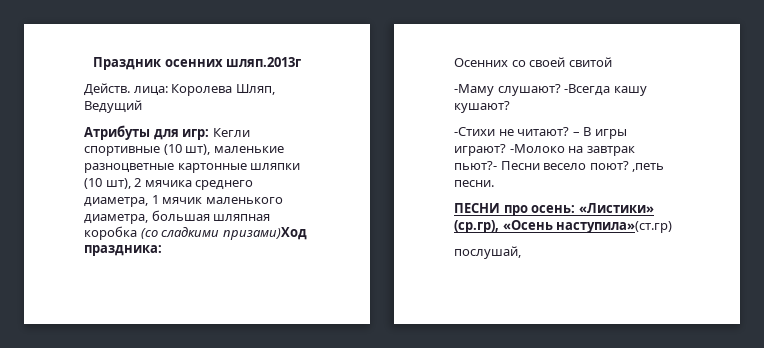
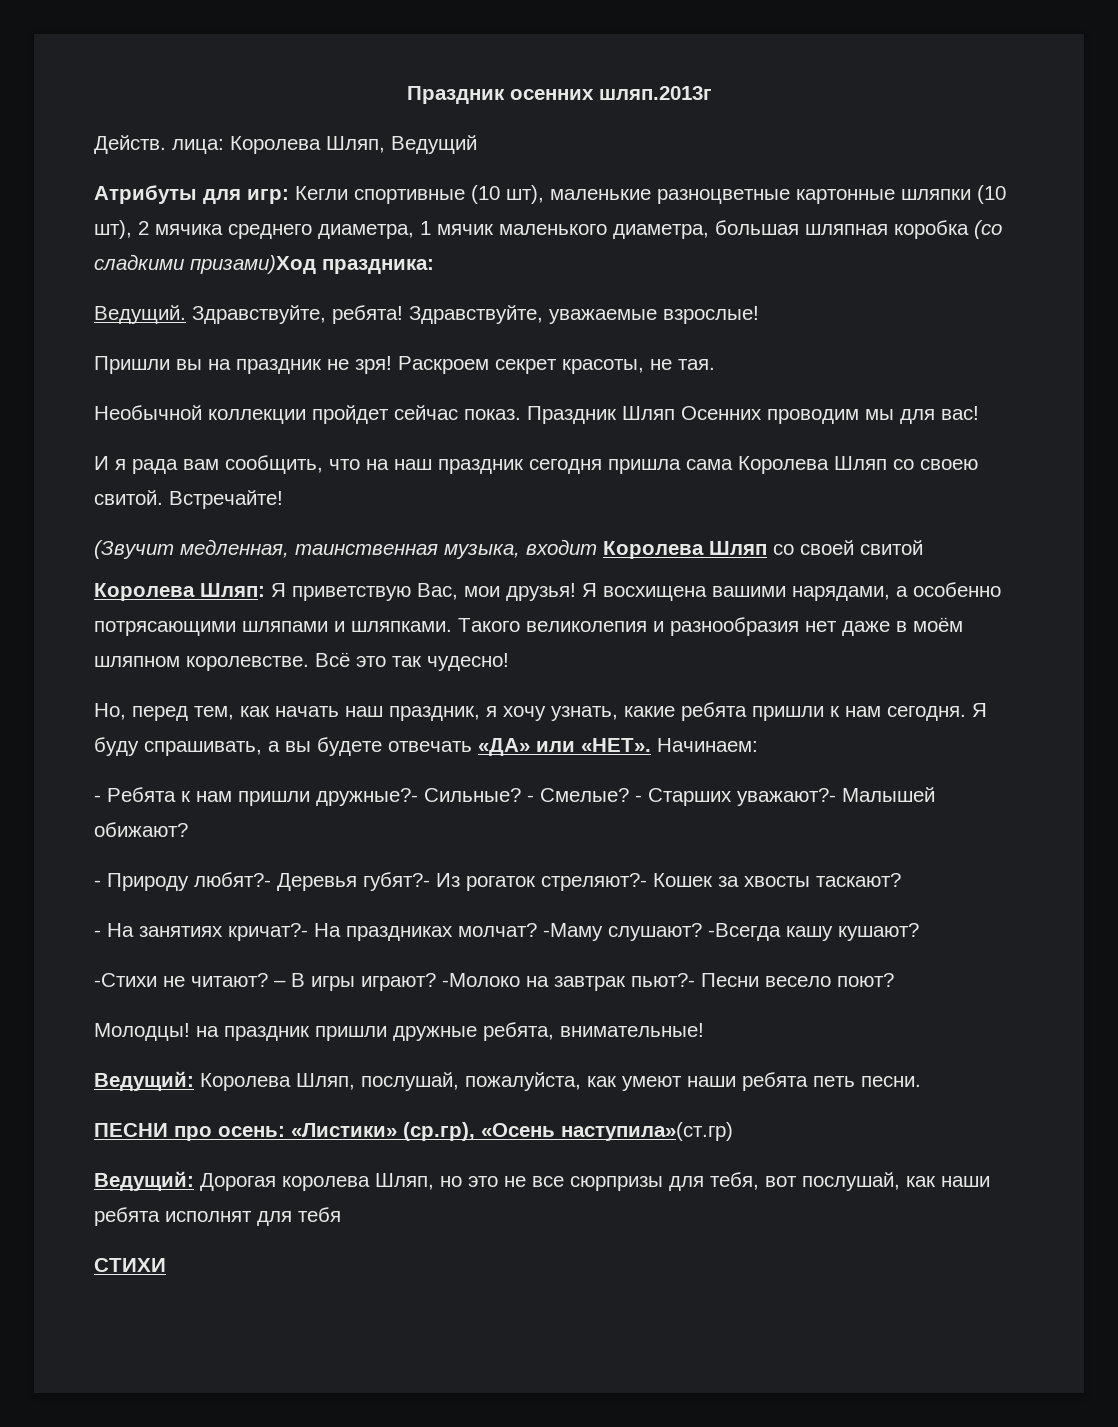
[454,57,612,67] Осенних со своей свитой // -> [94,305,759,324] [94,356,715,374] [94,405,979,424] [94,455,978,474] [94,490,283,509] [94,539,923,559] [94,582,1001,601] [94,617,963,636] [94,652,509,671] [94,702,987,721] [94,737,758,756] [94,787,935,806] [94,822,188,837] [94,872,901,891] [94,923,537,941] Ведущий. Здравствуйте, ребята! Здравствуйте, уважаемые взрослые! // Пришли вы на праздник не зря! Раскроем секрет красоты, не тая. // Необычной коллекции пройдет сейчас показ. Праздник Шляп Осенних проводим мы для вас! // И я рада вам сообщить, что на наш праздник сегодня пришла сама Королева Шляп со своею свитой. Встречайте! // (Звучит медленная, таинственная музыка, входит Королева Шляп со своей свитой // Королева Шляп: Я приветствую Вас, мои друзья! Я восхищена вашими нарядами, а особенно потрясающими шляпами и шляпками. Такого великолепия и разнообразия нет даже в моём шляпном королевстве. Всё это так чудесно! // Но, перед тем, как начать наш праздник, я хочу узнать, какие ребята пришли к нам сегодня. Я буду спрашивать, а вы будете отвечать «ДА» или «НЕТ». Начинаем: // - Ребята к нам пришли дружные?- Сильные? - Смелые? - Старших уважают?- Малышей обижают? // - Природу любят?- Деревья губят?- Из рогаток стреляют?- Кошек за хвосты таскают? // - На занятиях кричат?- На праздниках молчат?
[632,163,665,172] ,петь -> [94,1022,704,1041] [94,1071,855,1091] // Молодцы! на праздник пришли дружные ребята, внимательные! // Ведущий: Королева Шляп, послушай, пожалуйста, как умеют наши ребята петь
[454,246,521,259] послушай, -> [94,1171,990,1191] [94,1207,341,1226] [94,1258,166,1272] Ведущий: Дорогая королева Шляп, но это не все сюрпризы для тебя, вот послушай, как наши ребята исполнят для тебя // СТИХИ

